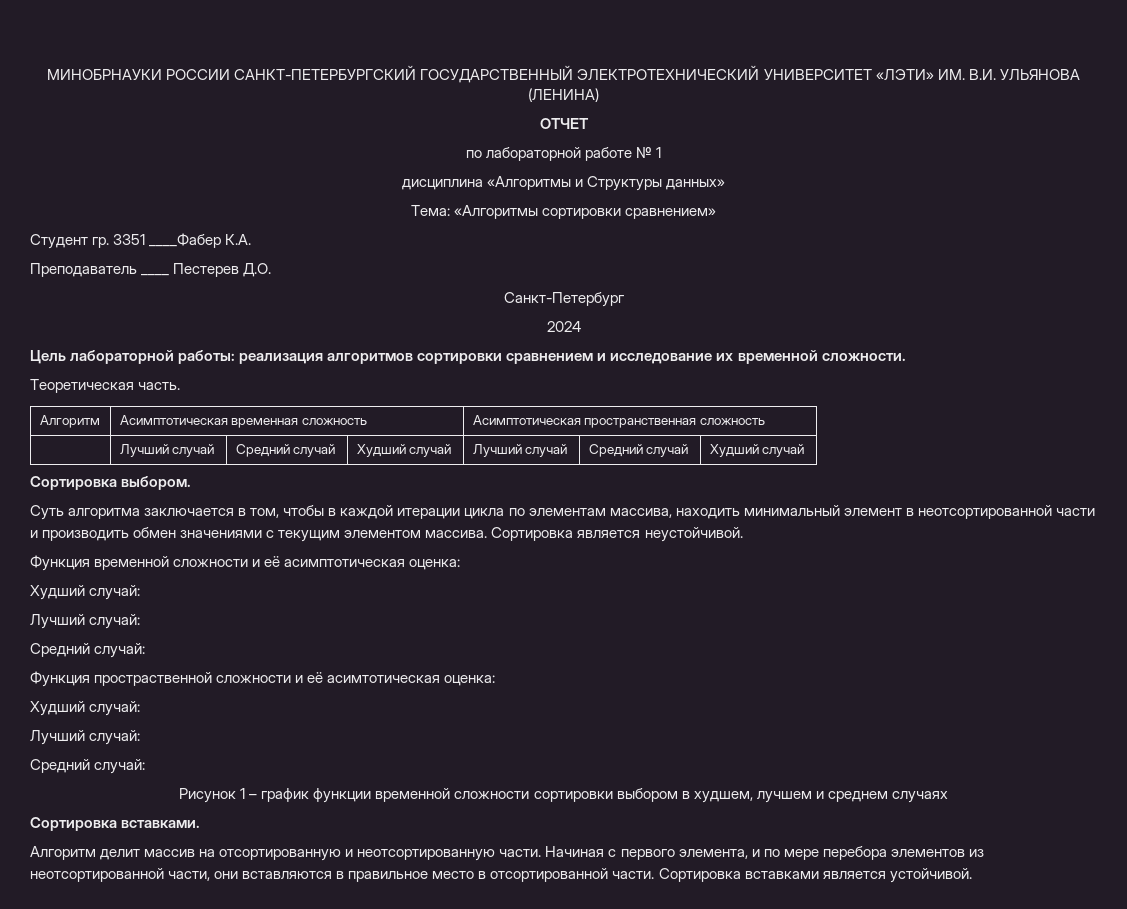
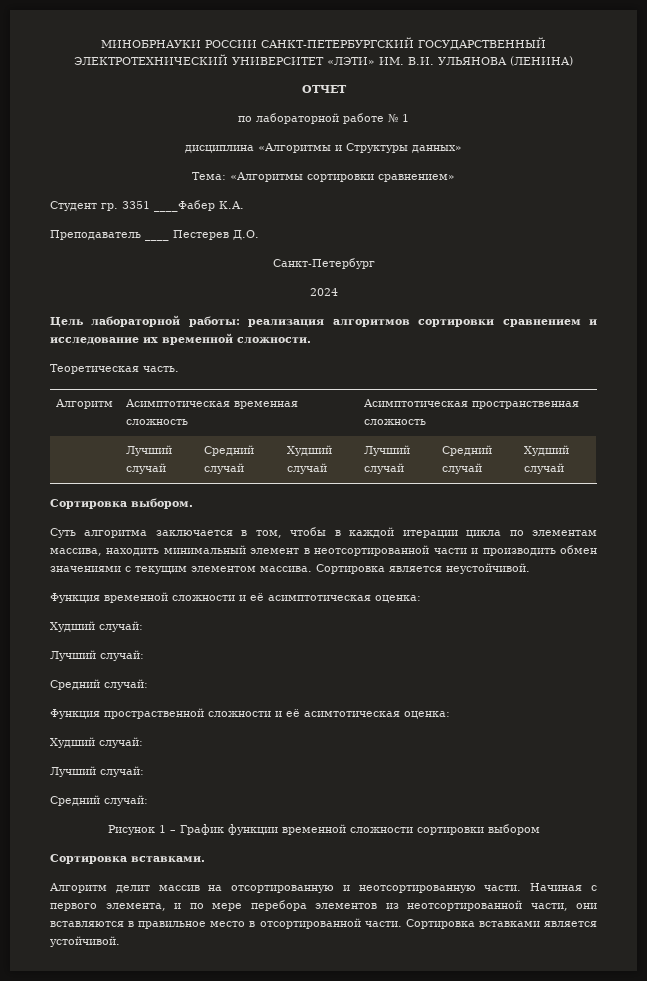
[261,788,310,802] график -> [179,824,224,835] График
[681,791,948,803] в худшем, лучшем и среднем случаях -> (540, 829) none

